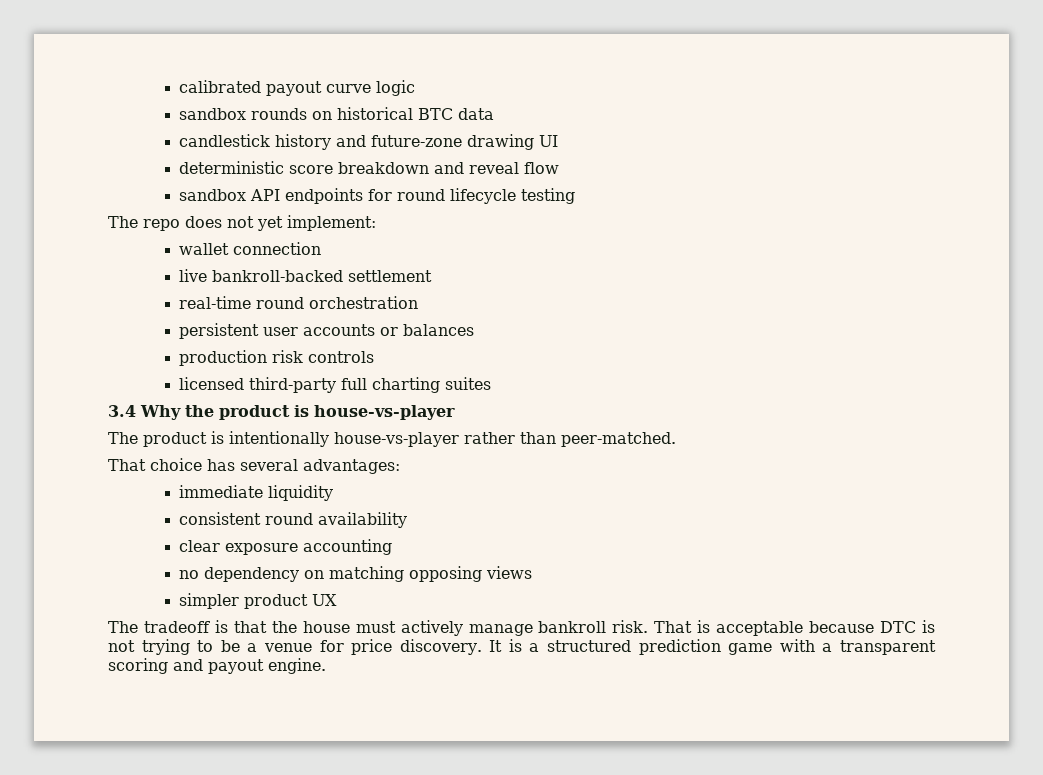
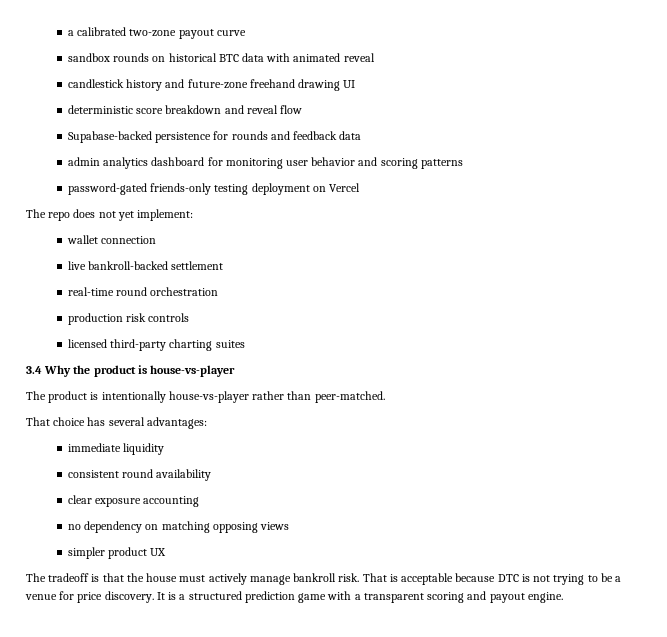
[179,80,262,93] calibrated -> [67,27,177,37] a calibrated two-zone
[376,80,416,96] logic -> (246, 33) none
(495, 114) none -> [266,53,375,62] with animated reveal
(463, 141) none -> [249,79,295,88] freehand
[179,188,576,204] sandbox API endpoints for round lifecycle testing -> [67,131,362,143] [67,157,463,169] [67,183,360,195] Supabase-backed persistence for rounds and feedback data // admin analytics dashboard for monitoring user behavior and scoring patterns // password-gated friends-only testing deployment on Vercel
[179,323,475,339] // persistent user accounts or balances -> (219, 291) none
[341,378,368,390] full -> (167, 345) none

